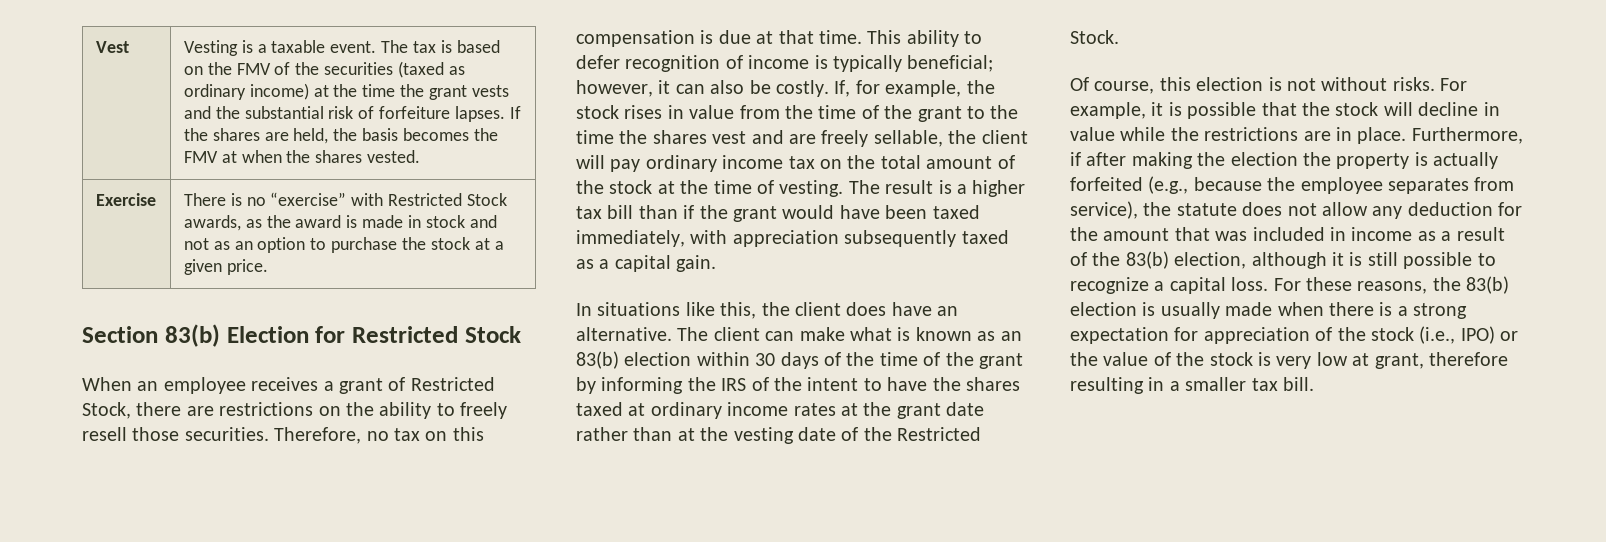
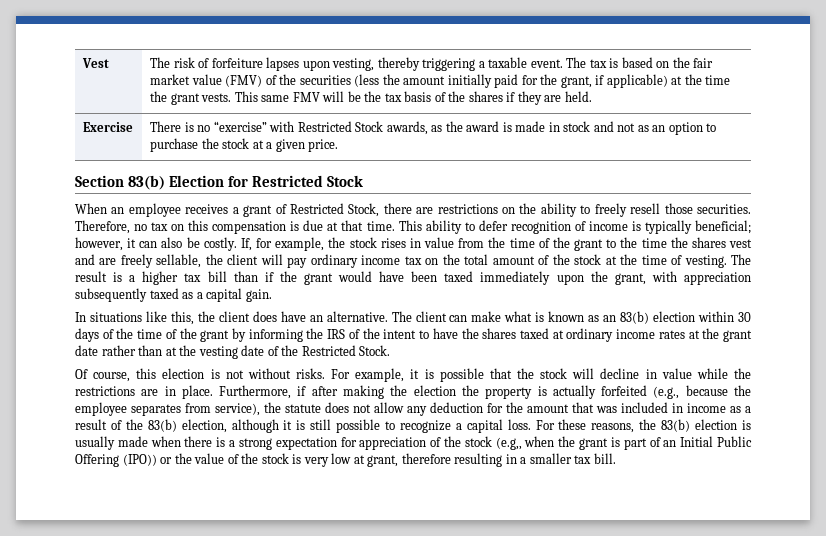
[183,40,253,56] Vesting is -> [150,57,476,71] The risk of forfeiture lapses upon vesting, thereby triggering
[236,61,465,78] [183,83,309,100] FMV of the securities (taxed as ordinary income) -> [693,58,714,68] [150,74,668,88] fair market value (FMV) of the securities (less the amount initially paid for the grant, if applicable)
[471,85,509,97] [183,106,521,122] [183,128,498,144] [183,150,421,163] vests and the substantial risk of forfeiture lapses. If the shares are held, the basis becomes the FMV at when the shares vested. -> [201,91,592,105] vests. This same FMV will be the tax basis of the shares if they are held.
[576,230,685,247] immediately, -> [480,271,646,285] immediately upon the grant,
[1419,326,1495,344] (i.e., IPO) -> [495,436,753,450] [75,454,157,467] (e.g,, when the grant is part of an Initial Public Offering (IPO))

